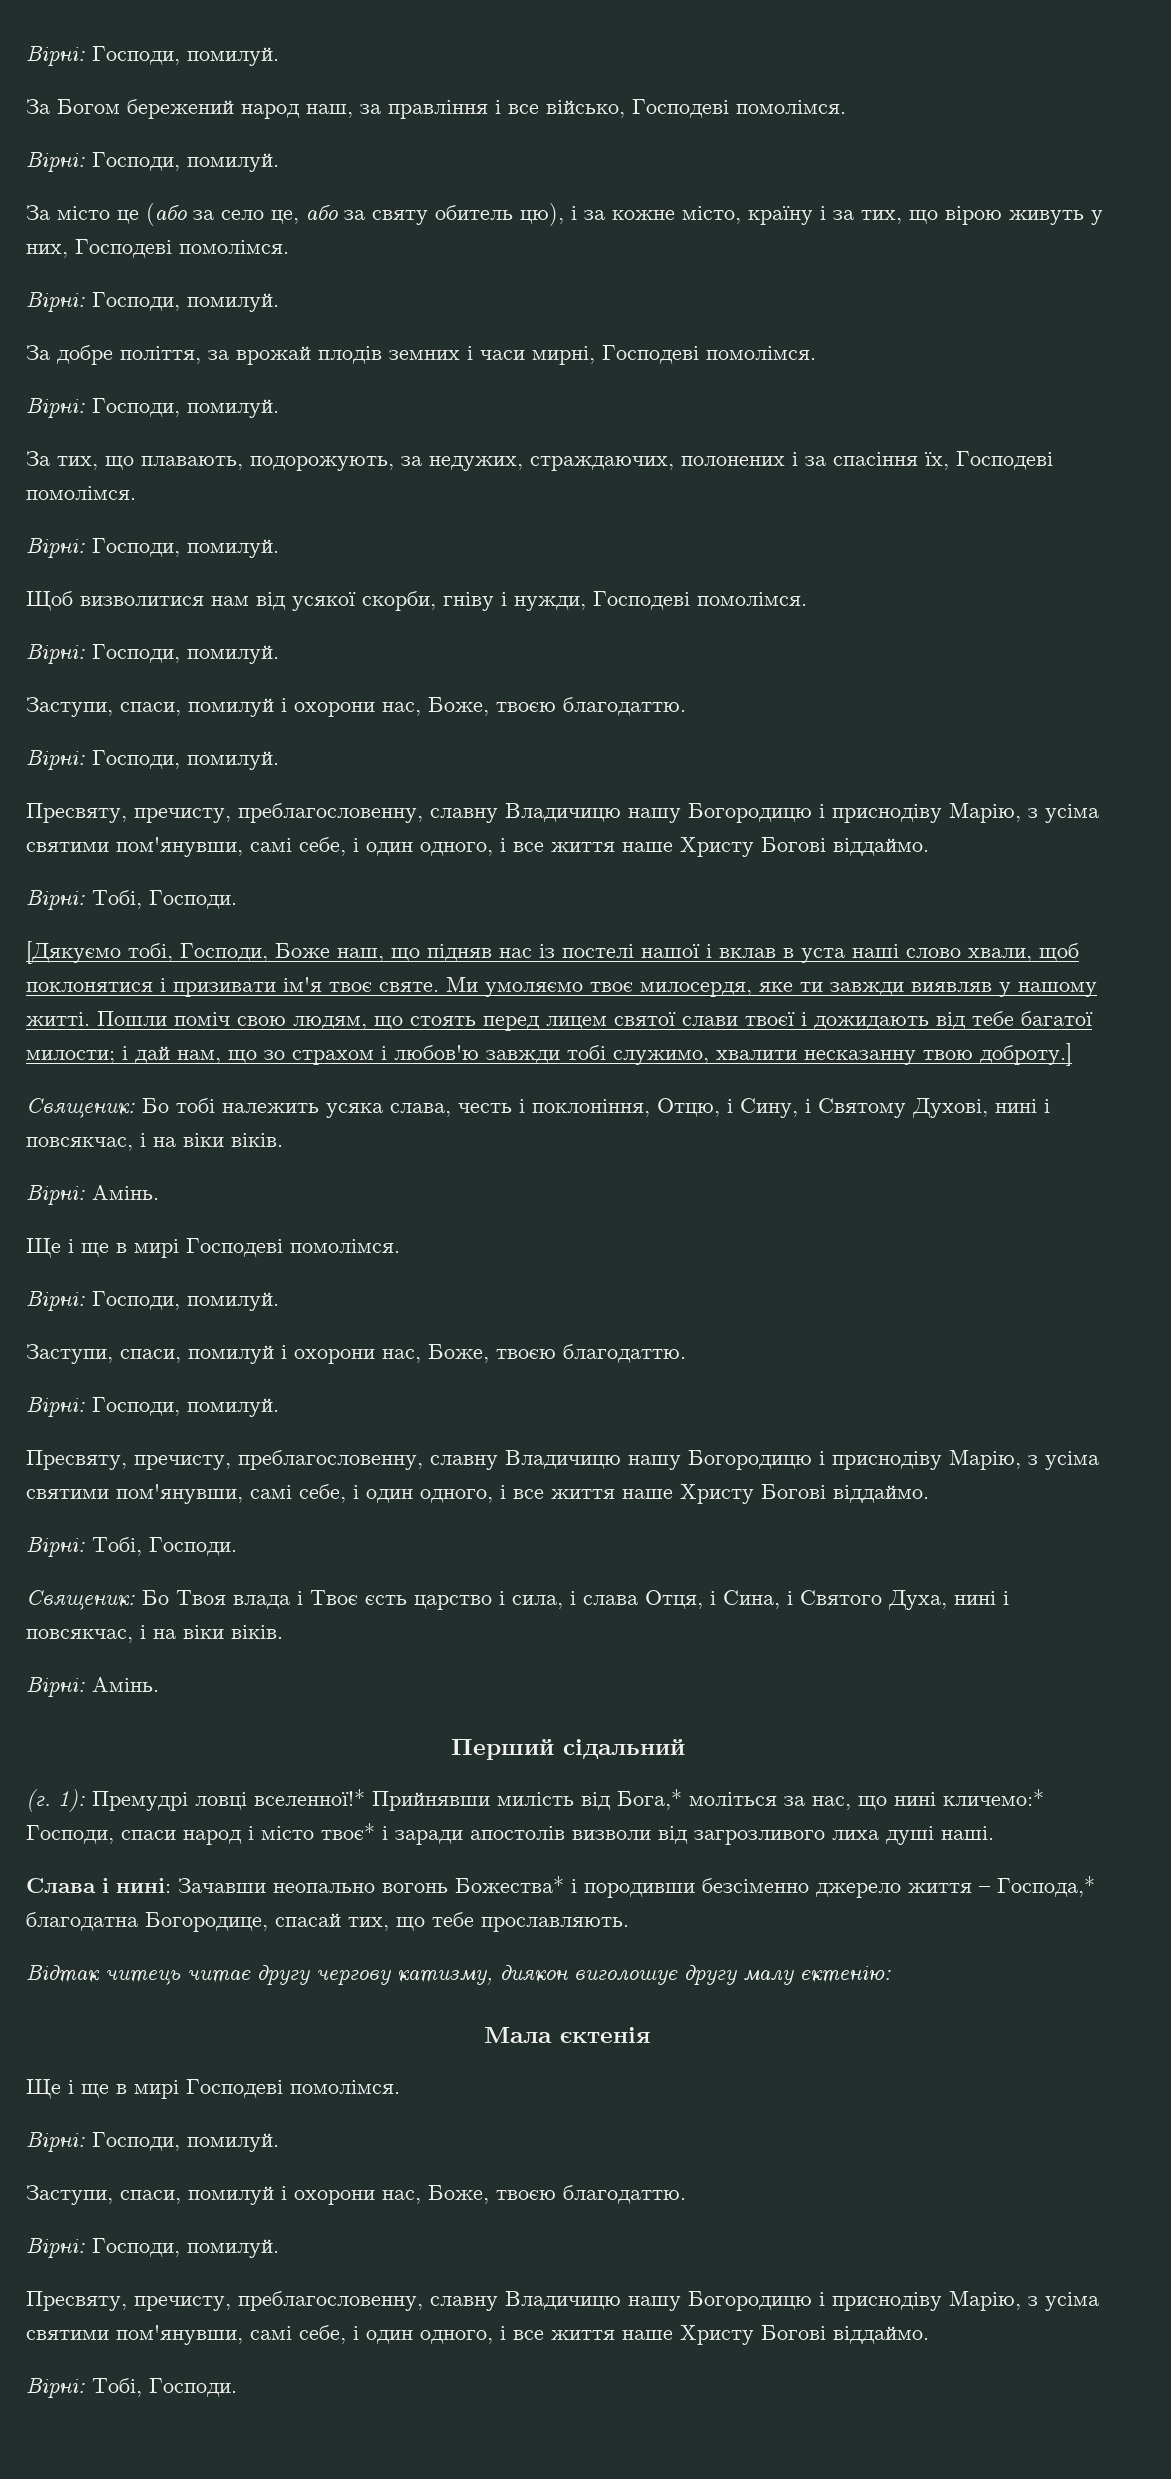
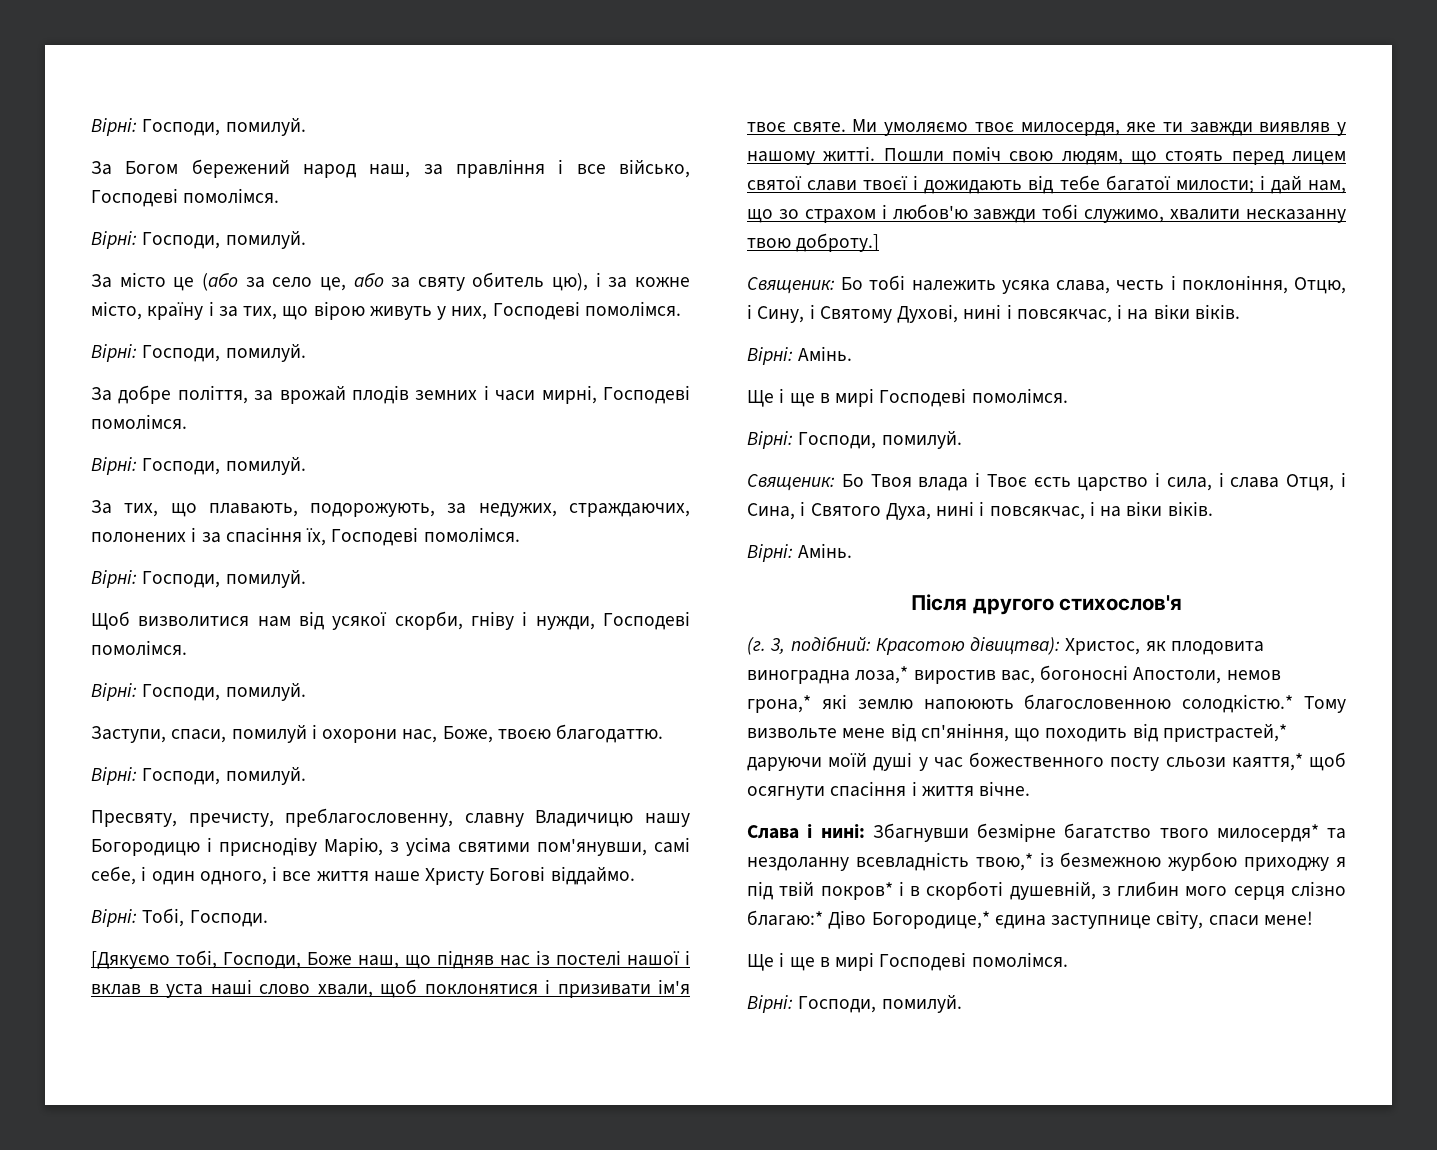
[26,1344,686,1364] [26,1397,279,1418] [26,1449,1099,1470] [26,1484,929,1504] [26,1537,237,1558] // Заступи, спаси, помилуй і охорони нас, Боже, твоєю благодаттю. // Вірні: Господи, помилуй. // Пресвяту, пречисту, преблагословенну, славну Владичицю нашу Богородицю і приснодіву Марію, з усіма святими пом'янувши, самі себе, і один одного, і все життя наше Христу Богові віддаймо. // Вірні: Тобі, Господи. -> (962, 439) none
[450,1739,685,1760] [26,1789,1044,1812] [26,1823,994,1845] [26,1876,1095,1898] [26,1912,629,1932] [26,1965,891,1986] [484,2027,651,2043] Перший сідальний // (г. 1): Премудрі ловці вселенної!* Прийнявши милість від Бога,* моліться за нас, що нині кличемо:* Господи, спаси народ і місто твоє* і заради апостолів визволи від загрозливого лиха душі наші. // Слава і нині: Зачавши неопально вогонь Божества* і породивши безсіменно джерело життя – Господа,* благодатна Богородице, спасай тих, що тебе прославляють. // Відтак читець читає другу чергову катизму, диякон виголошує другу малу єктенію: // Мала єктенія -> [910,594,1183,615] [747,636,1264,655] [747,665,1281,684] [747,694,1346,713] [747,723,1287,742] [747,752,1346,771] [747,781,1031,800] [747,823,1346,842] [747,852,1346,871] [747,881,1346,900] [747,910,1313,929] Після другого стихослов'я // (г. 3, подібний: Красотою дівицтва): Христос, як плодовита виноградна лоза,* виростив вас, богоносні Апостоли, немов грона,* які землю напоюють благословенною солодкістю.* Тому визвольте мене від сп'яніння, що походить від пристрастей,* даруючи моїй душі у час божественного посту сльози каяття,* щоб осягнути спасіння і життя вічне. // Слава і нині: Збагнувши безмірне багатство твого милосердя* та нездоланну всевладність твою,* із безмежною журбою приходжу я під твій покров* і в скорботі душевній, з глибин мого серця слізно благаю:* Діво Богородице,* єдина заступнице світу, спаси мене!
[26,2185,686,2205] [26,2238,279,2259] [26,2290,1099,2311] [26,2325,929,2345] [26,2378,237,2399] // Заступи, спаси, помилуй і охорони нас, Боже, твоєю благодаттю. // Вірні: Господи, помилуй. // Пресвяту, пречисту, преблагословенну, славну Владичицю нашу Богородицю і приснодіву Марію, з усіма святими пом'янувши, самі себе, і один одного, і все життя наше Христу Богові віддаймо. // Вірні: Тобі, Господи. -> (962, 1003) none

